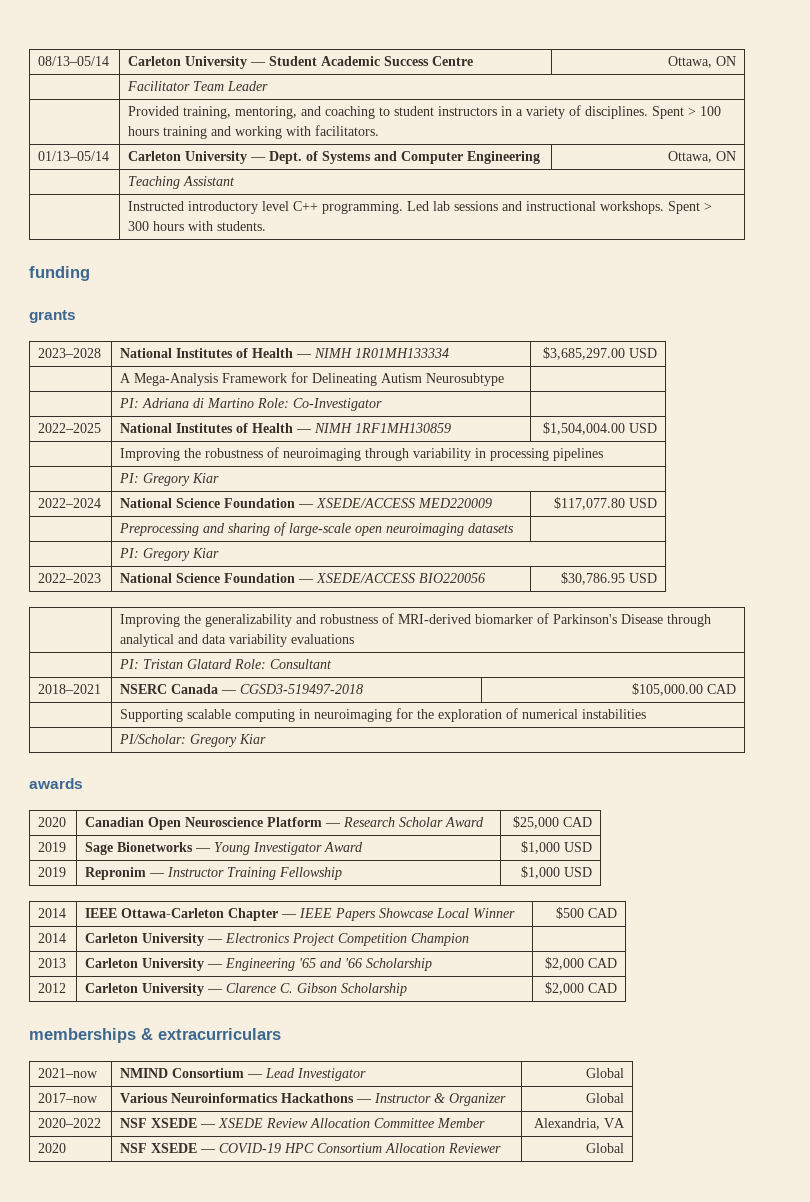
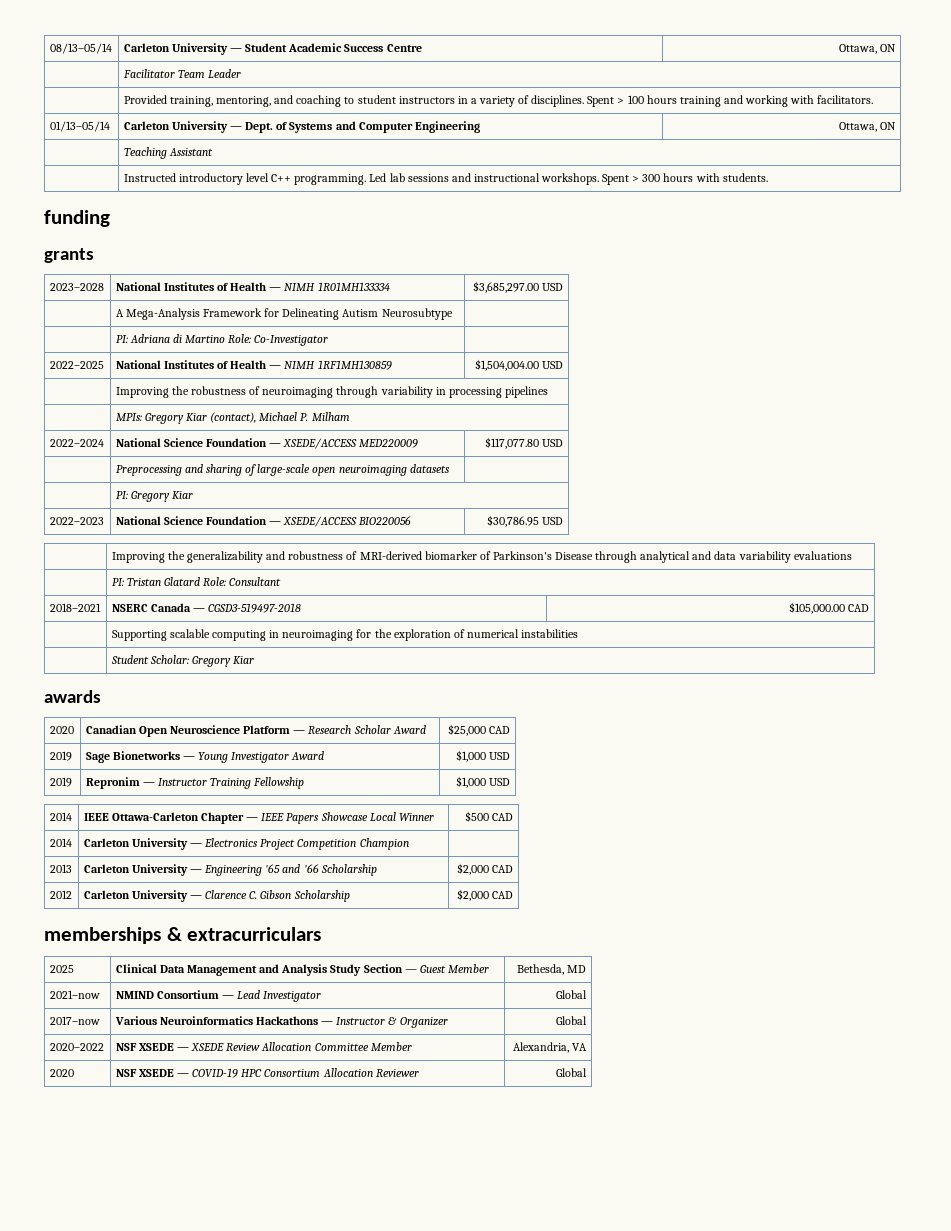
[119,473,220,486] PI: Gregory Kiar -> [115,412,350,424] MPIs: Gregory Kiar (contact), Michael P. Milham
[119,734,187,744] PI/Scholar: -> [110,655,190,664] Student Scholar:
(281, 1034) none -> [49,965,74,973] [115,964,489,976] [516,964,587,975] // 2025 | Clinical Data Management and Analysis Study Section — Guest Member | Bethesda, MD

